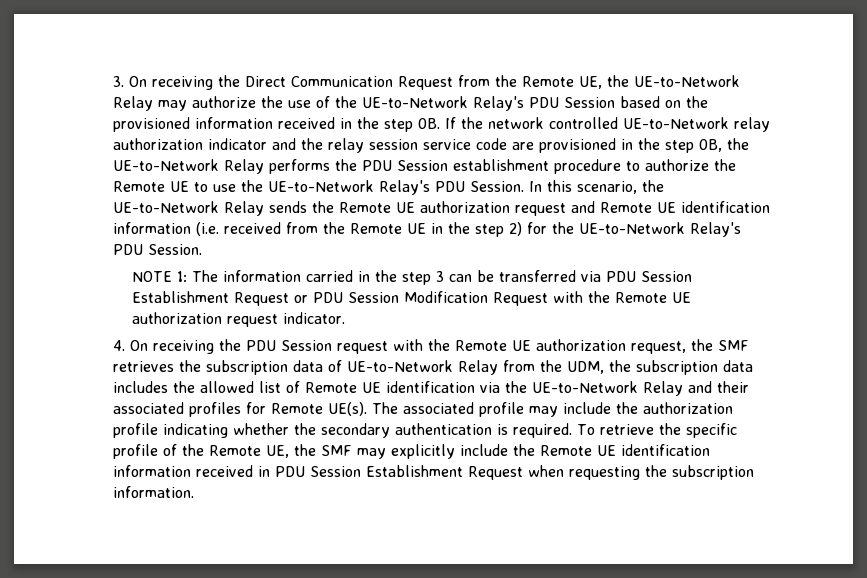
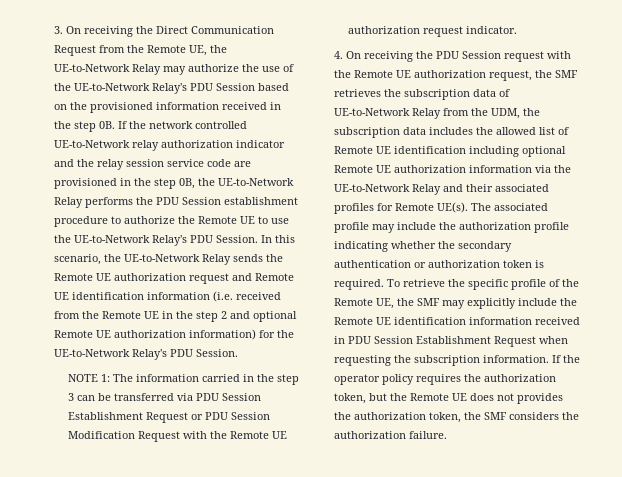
[509,222,523,236] 2) -> [221,311,298,322] [54,329,257,340] 2 and optional Remote UE authorization information)
(476, 387) none -> [469,146,567,157] [334,165,533,173] including optional Remote UE authorization information
(493, 429) none -> [414,260,533,268] or authorization token
(195, 492) none -> [552,355,581,363] [334,374,557,385] [334,393,564,404] [334,412,580,423] [334,431,448,439] If the operator policy requires the authorization token, but the Remote UE does not provides the authorization token, the SMF considers the authorization failure.

